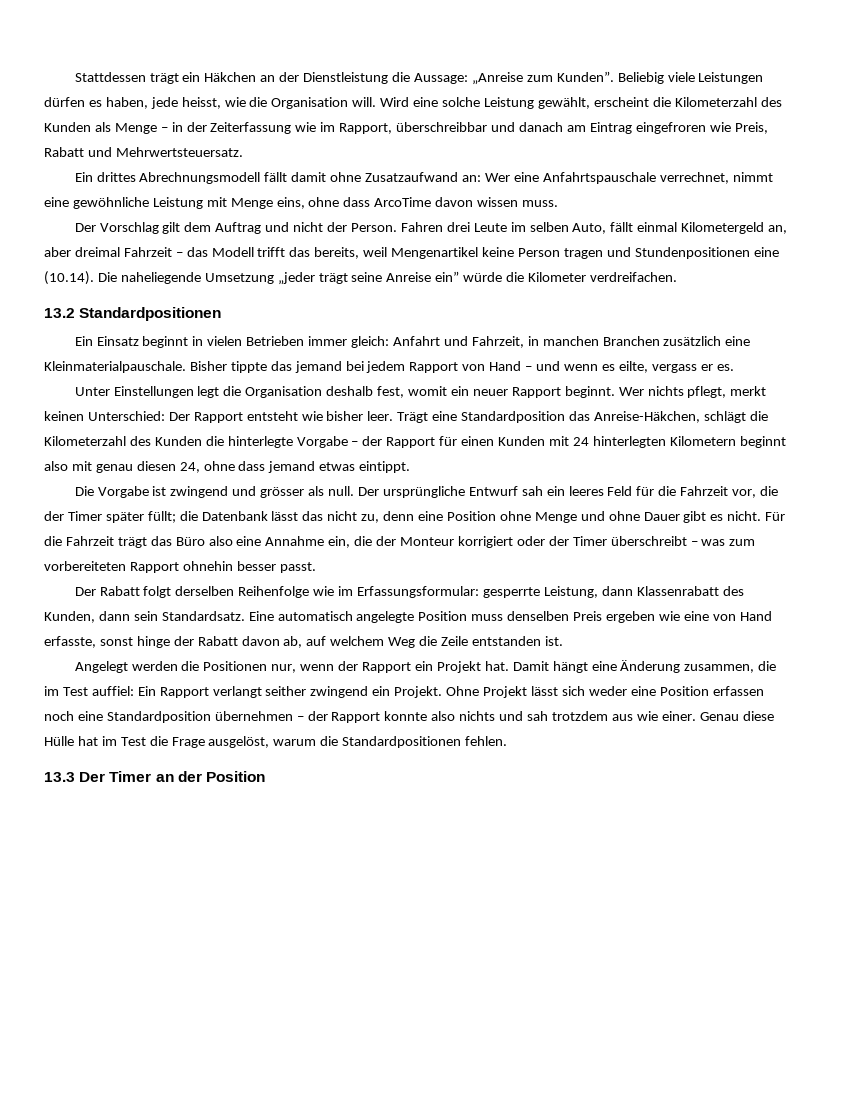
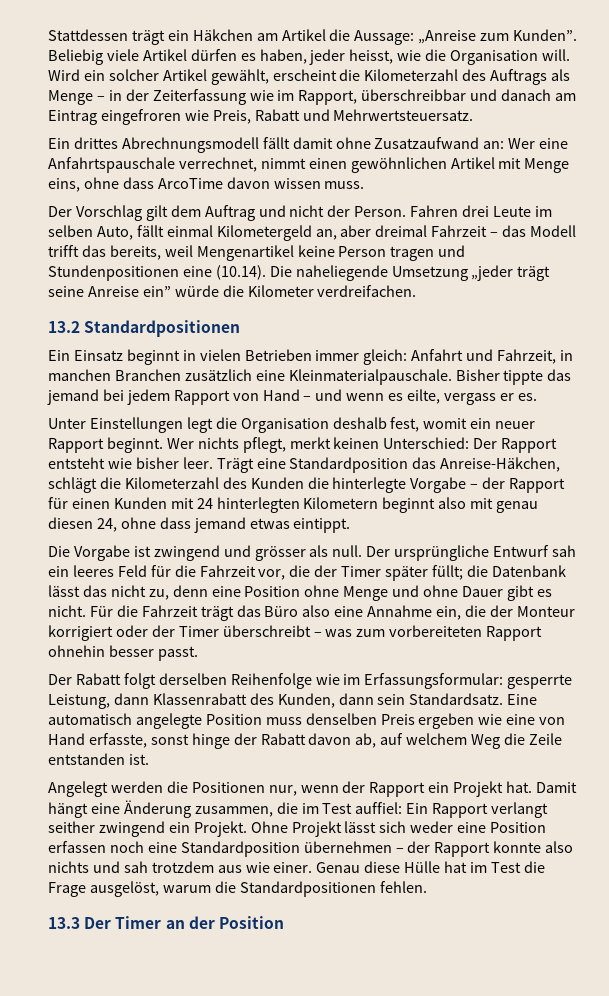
[260,72,389,84] an der Dienstleistung -> [256,29,326,41] am Artikel
[698,72,764,84] Leistungen -> [142,49,187,61] Artikel
[150,97,178,109] jede -> [309,49,346,65] jeder
[413,97,534,109] eine solche Leistung -> [83,69,207,81] ein solcher Artikel
[44,122,91,132] Kunden -> [490,69,548,85] Auftrags
[44,197,203,209] eine gewöhnliche Leistung -> [308,157,495,173] einen gewöhnlichen Artikel

